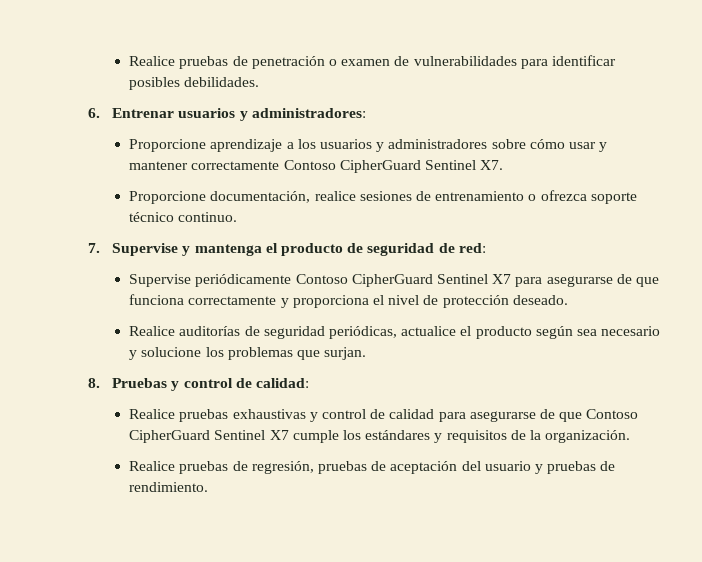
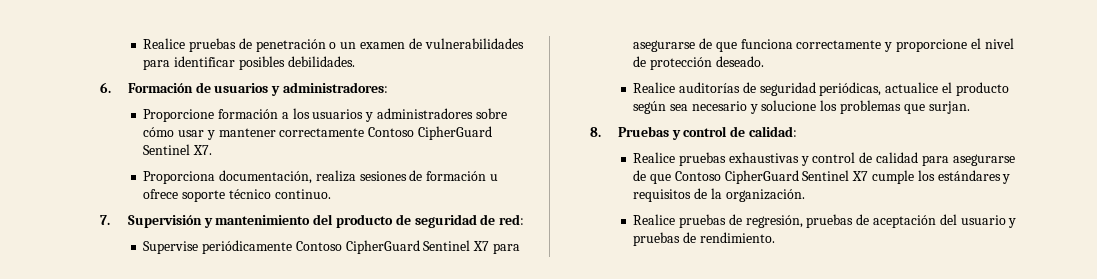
(338, 62) none -> [340,42,357,49] un
[112,108,175,118] Entrenar -> [127,82,211,93] Formación de
[210,139,283,152] aprendizaje -> [218,109,279,119] formación
[129,190,587,204] Proporcione documentación, realice sesiones de entrenamiento o ofrezca -> [143,170,499,184] [143,189,179,199] Proporciona documentación, realiza sesiones de formación u ofrece
[112,243,278,256] Supervise y mantenga el -> [127,214,334,228] Supervisión y mantenimiento del
[292,295,369,308] proporciona -> [896,39,968,52] proporcione

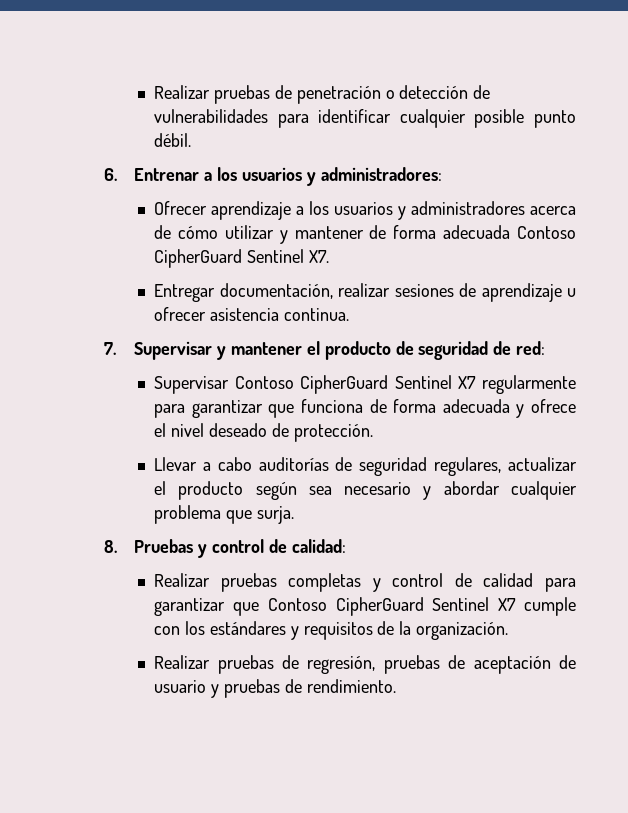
[143,38,186,49] Realice -> [154,85,211,99] Realizar
[340,42,406,49] un examen -> [399,85,469,99] detección
[238,56,355,70] [100,82,211,93] posibles debilidades. // 6. Formación de -> [399,109,576,128] [154,133,192,147] [103,167,238,181] cualquier posible punto débil. // 6. Entrenar a los
[143,109,279,122] Proporcione formación -> [154,201,292,220] Ofrecer aprendizaje
[475,108,507,119] [143,126,493,140] [143,144,213,155] [143,170,499,184] [143,189,331,202] [100,214,334,228] sobre cómo usar y mantener correctamente Contoso CipherGuard Sentinel X7. // Proporciona documentación, realiza sesiones de formación u ofrece soporte técnico continuo. // 7. Supervisión y mantenimiento del -> [530,206,576,215] [154,225,576,244] [154,249,329,268] [154,283,576,302] [154,307,349,321] [103,341,320,360] acerca de cómo utilizar y mantener de forma adecuada Contoso CipherGuard Sentinel X7. // Entregar documentación, realizar sesiones de aprendizaje u ofrecer asistencia continua. // 7. Supervisar y mantener el
[143,240,521,254] [633,38,1014,52] [633,56,764,70] [633,82,676,93] Supervise periódicamente Contoso CipherGuard Sentinel X7 para asegurarse de que funciona correctamente y proporcione el nivel de protección deseado. // Realice -> [154,375,576,394] [154,399,576,418] [154,423,373,442] [154,457,252,471] Supervisar Contoso CipherGuard Sentinel X7 regularmente para garantizar que funciona de forma adecuada y ofrece el nivel deseado de protección. // Llevar a cabo
[819,82,939,96] periódicas, actualice -> [434,457,577,476] regulares, actualizar
[761,100,970,114] solucione los problemas que surjan. -> [443,481,577,500] [154,505,294,524] abordar cualquier problema que surja.
[633,152,799,166] Realice pruebas exhaustivas -> [154,573,362,592] Realizar pruebas completas
[952,154,1015,166] [633,170,647,181] asegurarse de -> [154,598,226,616] garantizar
(915, 177) none -> [154,626,181,635] con
[633,214,676,225] Realice -> [154,655,211,669] Realizar
[939,214,957,225] del -> [559,655,577,669] de

